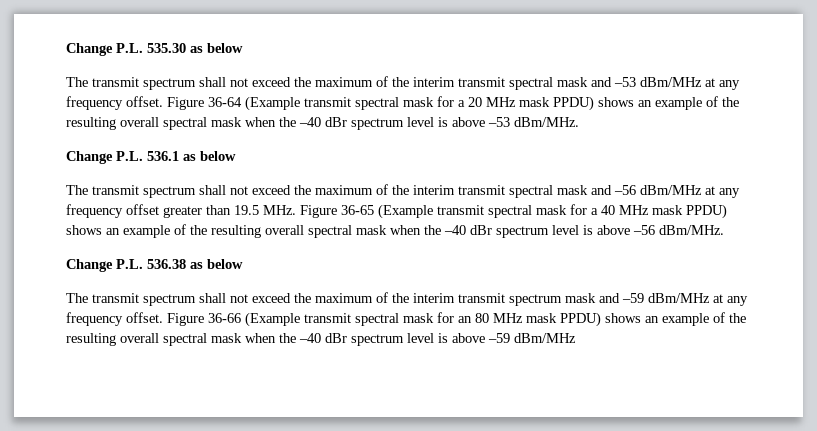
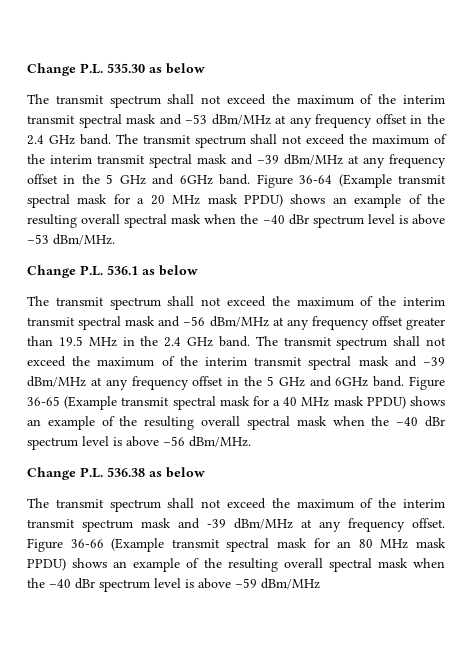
[126,96,163,107] offset. -> [375,114,446,124] [27,134,448,148] [27,154,446,168] [27,174,251,185] offset in the 2.4 GHz band. The transmit spectrum shall not exceed the maximum of the interim transmit spectral mask and –39 dBm/MHz at any frequency offset in the 5 GHz and 6GHz band.
[263,205,296,215] MHz. -> [88,336,446,350] [27,356,445,370] [27,376,405,390] MHz in the 2.4 GHz band. The transmit spectrum shall not exceed the maximum of the interim transmit spectral mask and –39 dBm/MHz at any frequency offset in the 5 GHz and 6GHz band.
[622,293,644,303] –59 -> [207,519,226,528] -39

